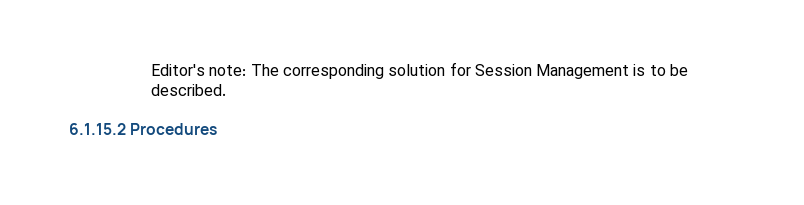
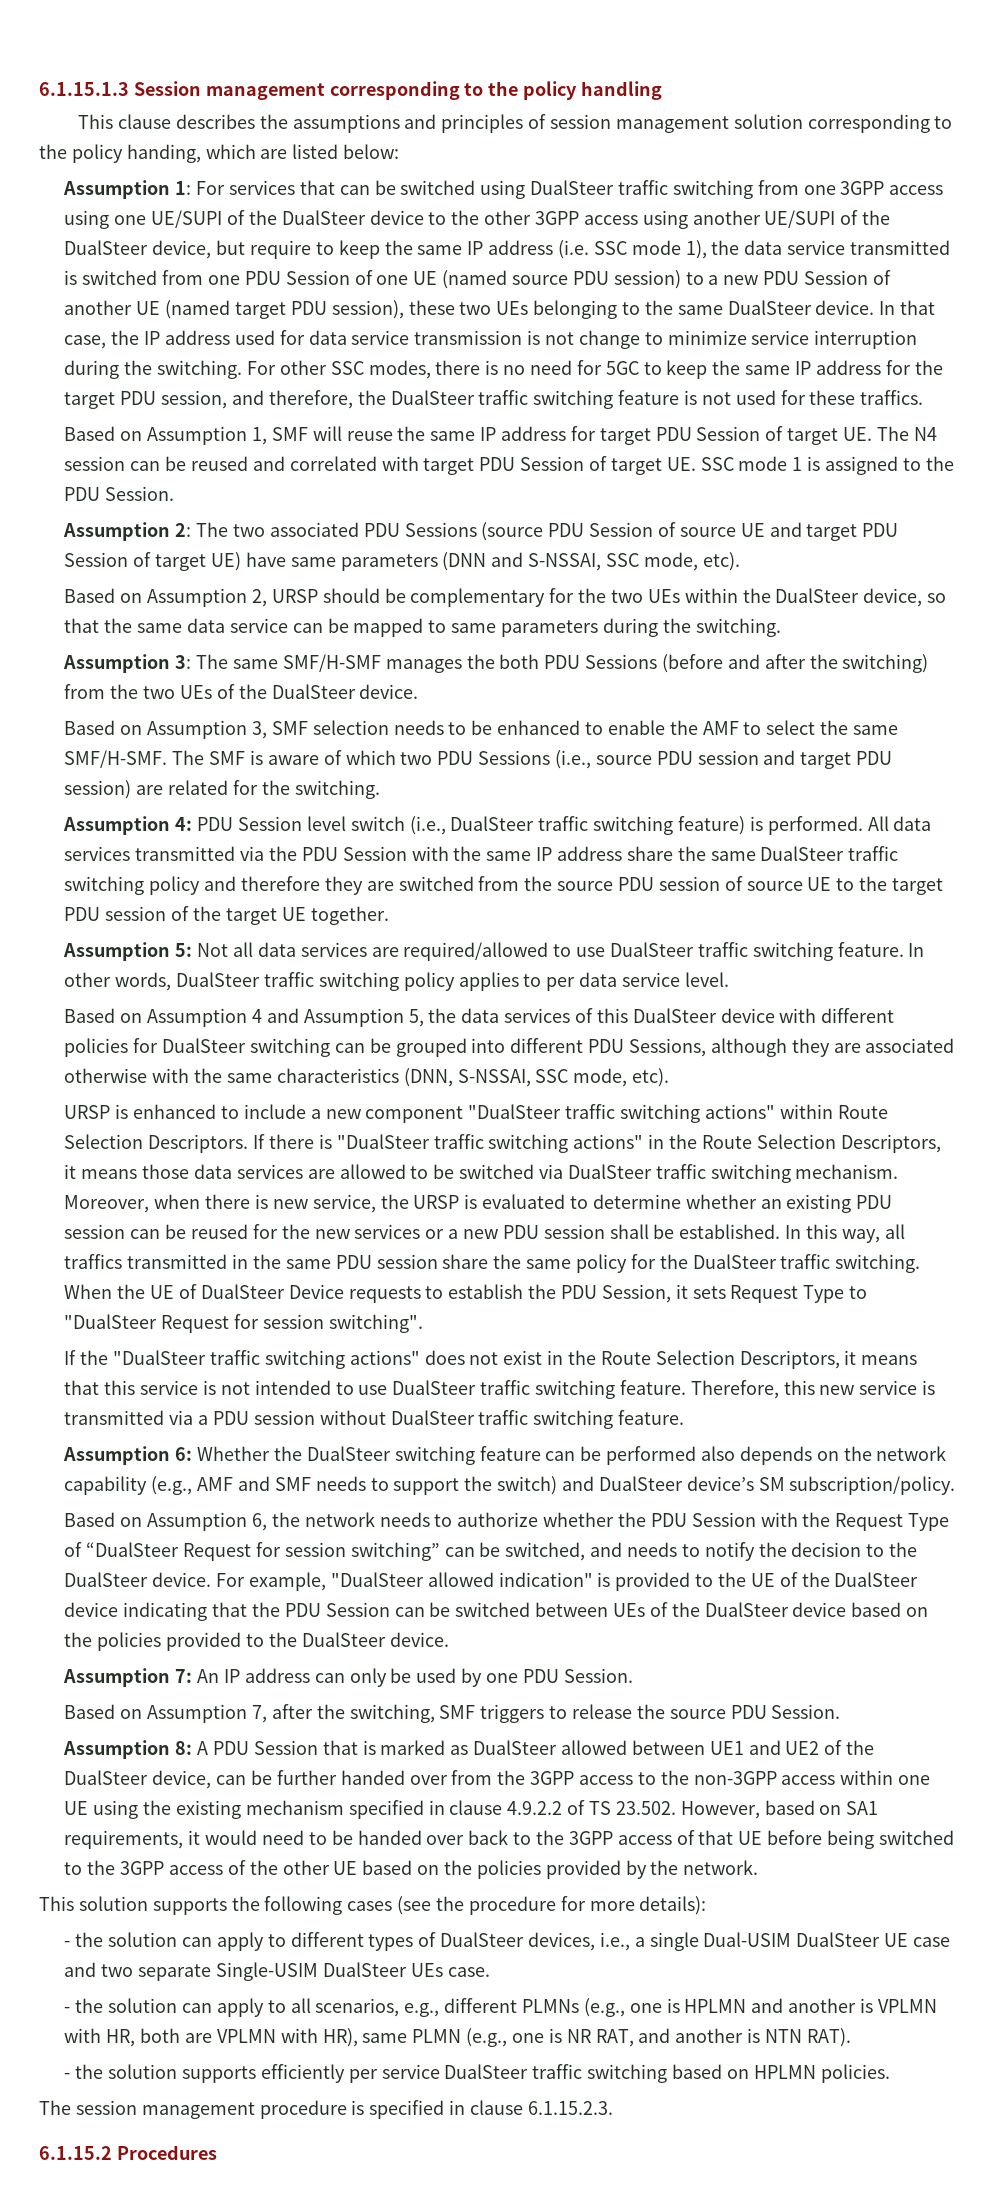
[150,62,689,79] [150,84,226,96] Editor's note: The corresponding solution for Session Management is to be described. -> [39,81,663,100] [78,114,953,133] [39,144,400,163] [63,180,944,199] [64,210,891,229] [64,240,950,259] [64,270,891,289] [64,300,936,319] [64,330,918,349] [64,360,943,379] [64,390,924,409] [64,426,937,445] [64,456,954,475] [64,486,175,501] [63,522,899,541] [64,552,740,571] [64,588,947,607] [64,618,781,637] [63,654,929,673] [64,684,419,699] [64,720,898,739] [64,750,893,769] [64,780,380,799] [63,816,932,835] [64,846,899,861] [64,876,943,895] [64,906,389,925] [63,942,925,961] [64,972,729,991] [64,1008,895,1027] [64,1038,955,1057] [64,1068,670,1087] [64,1104,888,1123] [64,1134,941,1153] [64,1164,899,1183] [64,1194,893,1213] [64,1224,905,1243] [64,1254,921,1273] [64,1284,868,1303] [64,1314,423,1333] [64,1350,918,1369] [64,1380,936,1399] [64,1410,685,1429] [63,1446,947,1465] [64,1476,956,1495] [64,1512,950,1531] [64,1542,918,1561] [64,1572,919,1591] [64,1602,929,1621] [64,1632,449,1651] [63,1668,633,1687] [64,1704,841,1723] [63,1740,875,1759] [64,1770,931,1789] [64,1800,879,1819] [64,1830,954,1849] [64,1860,759,1879] [39,1896,707,1915] [64,1932,950,1951] [64,1962,490,1981] [64,1998,937,2017] [64,2028,851,2047] [64,2064,890,2083] [39,2100,613,2119] 6.1.15.1.3 Session management corresponding to the policy handling // This clause describes the assumptions and principles of session management solution corresponding to the policy handing, which are listed below: // Assumption 1: For services that can be switched using DualSteer traffic switching from one 3GPP access using one UE/SUPI of the DualSteer device to the other 3GPP access using another UE/SUPI of the DualSteer device, but require to keep the same IP address (i.e. SSC mode 1), the data service transmitted is switched from one PDU Session of one UE (named source PDU session) to a new PDU Session of another UE (named target PDU session), these two UEs belonging to the same DualSteer device. In that case, the IP address used for data service transmission is not change to minimize service interruption during the switching. For other SSC modes, there is no need for 5GC to keep the same IP address for the target PDU session, and therefore, the DualSteer traffic switching feature is not used for these traffics. // Based on Assumption 1, SMF will reuse the same IP address for target PDU Session of target UE. The N4 session can be reused and correlated with target PDU Session of target UE. SSC mode 1 is assigned to the PDU Session. // Assumption 2: The two associated PDU Sessions (source PDU Session of source UE and target PDU Session of target UE) have same parameters (DNN and S-NSSAI, SSC mode, etc). // Based on Assumption 2, URSP should be complementary for the two UEs within the DualSteer device, so that the same data service can be mapped to same parameters during the switching. // Assumption 3: The same SMF/H-SMF manages the both PDU Sessions (before and after the switching) from the two UEs of the DualSteer device. // Based on Assumption 3, SMF selection needs to be enhanced to enable the AMF to select the same SMF/H-SMF. The SMF is aware of which two PDU Sessions (i.e., source PDU session and target PDU session) are related for the switching. // Assumption 4: PDU Session level switch (i.e., DualSteer traffic switching feature) is performed. All data services transmitted via the PDU Session with the same IP address share the same DualSteer traffic switching policy and therefore they are switched from the source PDU session of source UE to the target PDU session of the target UE together. // Assumption 5: Not all data services are required/allowed to use DualSteer traffic switching feature. In other words, DualSteer traffic switching policy applies to per data service level. // Based on Assumption 4 and Assumption 5, the data services of this DualSteer device with different policies for DualSteer switching can be grouped into different PDU Sessions, although they are associated otherwise with the same characteristics (DNN, S-NSSAI, SSC mode, etc). // URSP is enhanced to include a new component "DualSteer traffic switching actions" within Route Selection Descriptors. If there is "DualSteer traffic switching actions" in the Route Selection Descriptors, it means those data services are allowed to be switched via DualSteer traffic switching mechanism. Moreover, when there is new service, the URSP is evaluated to determine whether an existing PDU session can be reused for the new services or a new PDU session shall be established. In this way, all traffics transmitted in the same PDU session share the same policy for the DualSteer traffic switching. When the UE of DualSteer Device requests to establish the PDU Session, it sets Request Type to "DualSteer Request for session switching". // If the "DualSteer traffic switching actions" does not exist in the Route Selection Descriptors, it means that this service is not intended to use DualSteer traffic switching feature. Therefore, this new service is transmitted via a PDU session without DualSteer traffic switching feature. // Assumption 6: Whether the DualSteer switching feature can be performed also depends on the network capability (e.g., AMF and SMF needs to support the switch) and DualSteer device’s SM subscription/policy. // Based on Assumption 6, the network needs to authorize whether the PDU Session with the Request Type of “DualSteer Request for session switching” can be switched, and needs to notify the decision to the DualSteer device. For example, "DualSteer allowed indication" is provided to the UE of the DualSteer device indicating that the PDU Session can be switched between UEs of the DualSteer device based on the policies provided to the DualSteer device. // Assumption 7: An IP address can only be used by one PDU Session. // Based on Assumption 7, after the switching, SMF triggers to release the source PDU Session. // Assumption 8: A PDU Session that is marked as DualSteer allowed between UE1 and UE2 of the DualSteer device, can be further handed over from the 3GPP access to the non-3GPP access within one UE using the existing mechanism specified in clause 4.9.2.2 of TS 23.502. However, based on SA1 requirements, it would need to be handed over back to the 3GPP access of that UE before being switched to the 3GPP access of the other UE based on the policies provided by the network. // This solution supports the following cases (see the procedure for more details): // - the solution can apply to different types of DualSteer devices, i.e., a single Dual-USIM DualSteer UE case and two separate Single-USIM DualSteer UEs case. // - the solution can apply to all scenarios, e.g., different PLMNs (e.g., one is HPLMN and another is VPLMN with HR, both are VPLMN with HR), same PLMN (e.g., one is NR RAT, and another is NTN RAT). // - the solution supports efficiently per service DualSteer traffic switching based on HPLMN policies. // The session management procedure is specified in clause 6.1.15.2.3.

